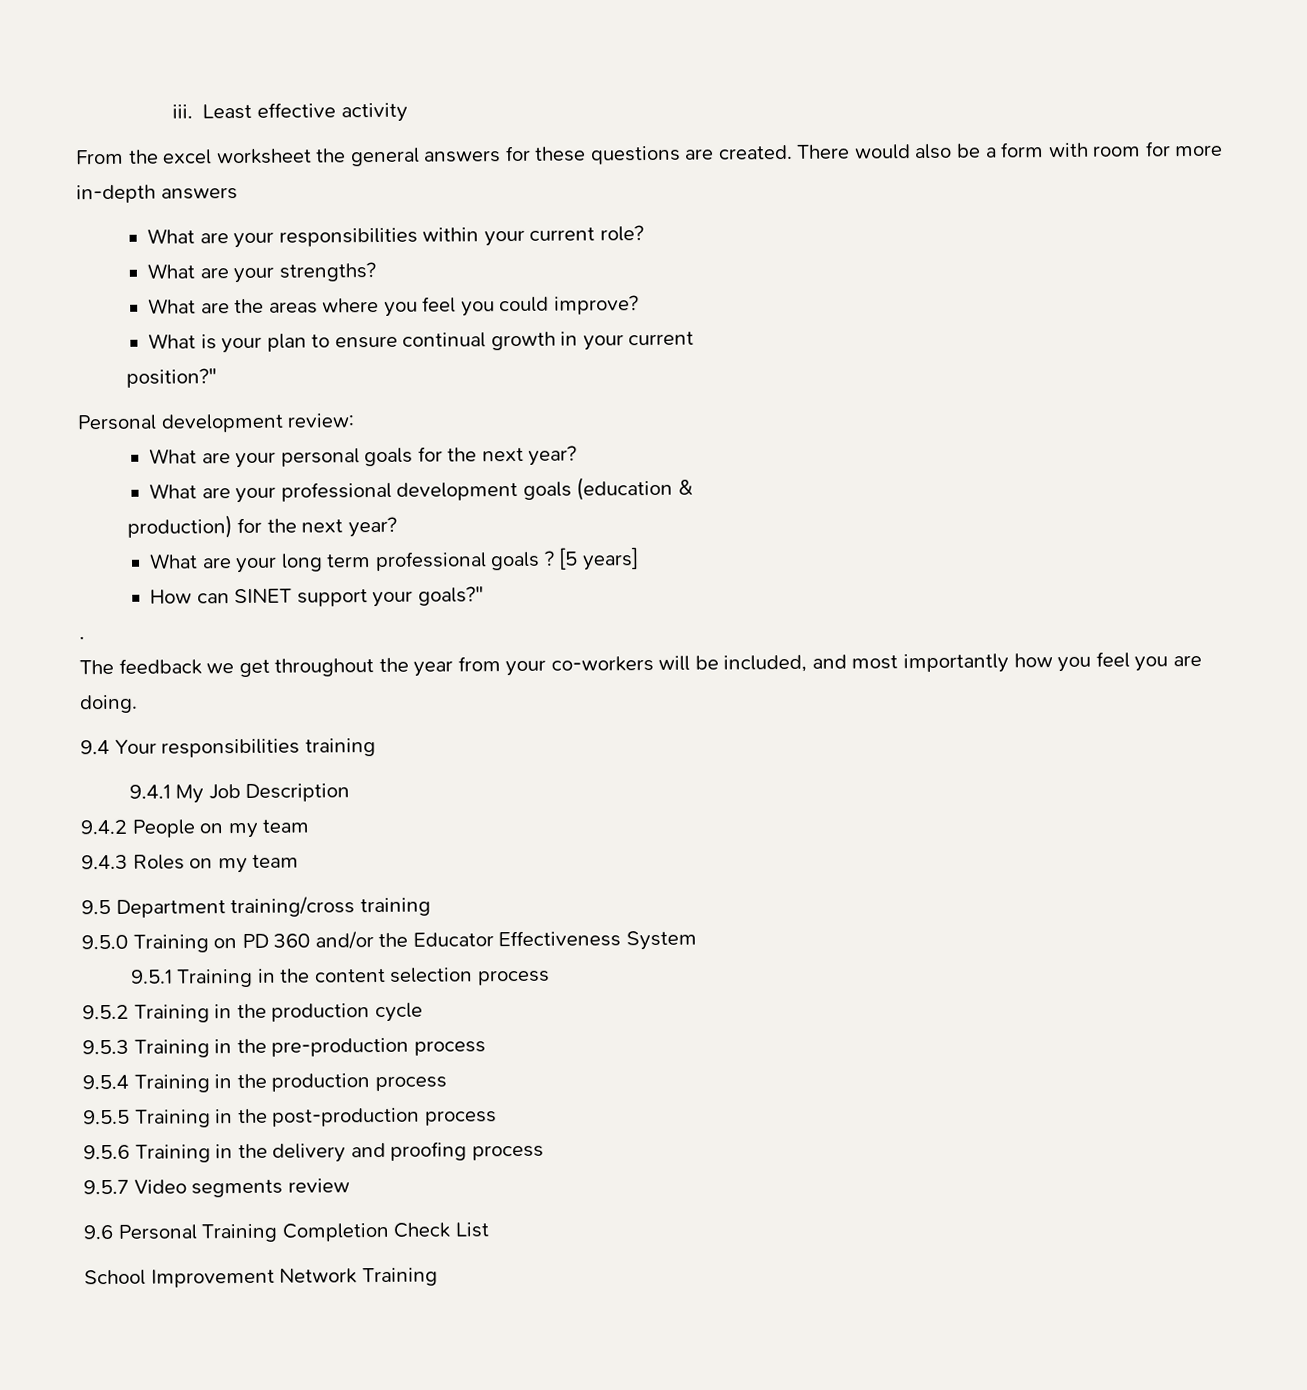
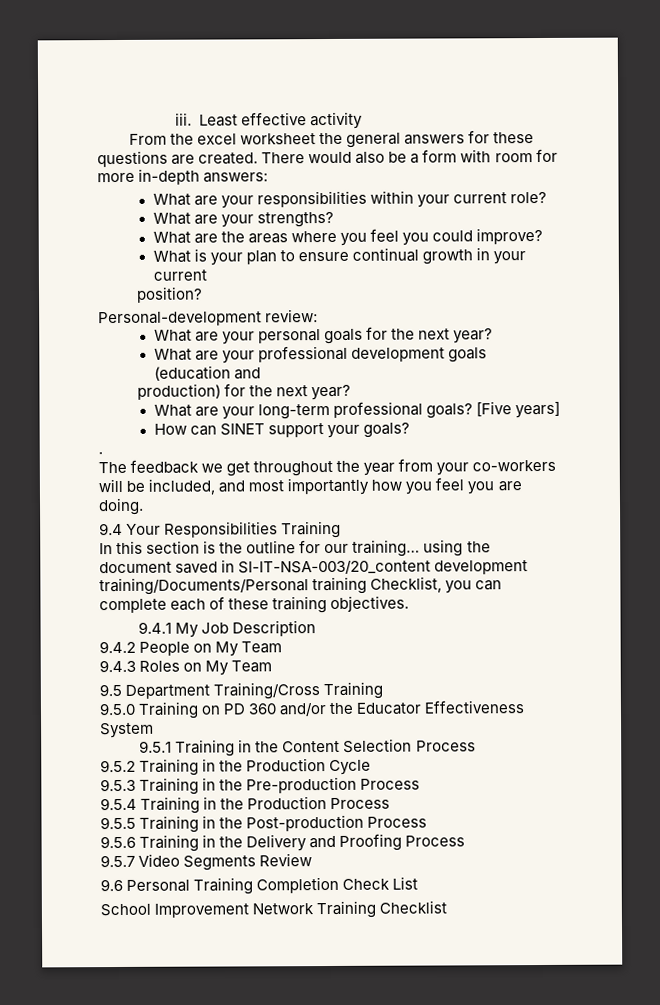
[160,187,238,200] answers -> [203,172,269,183] answers:
[125,368,217,388] [77,413,284,433] position?" // Personal development -> [136,286,204,303] [98,311,262,327] position? // Personal-development
[677,479,693,495] & -> [233,367,261,380] and
[280,547,579,572] long term professional goals ? [5 -> [257,401,513,420] long-term professional goals? [Five
[417,586,484,606] goals?" -> [362,422,410,438] goals?
[161,738,376,758] responsibilities training -> [164,520,342,539] [99,539,491,557] [99,559,529,575] [99,576,503,596] [99,595,410,614] Responsibilities Training // In this section is the outline for our training… using the document saved in SI-IT-NSA-003/20_content development training/Documents/Personal training Checklist, you can complete each of these training objectives.
[227,819,310,839] my team -> [215,641,283,657] My Team
[217,854,300,874] my team -> [205,660,273,676] My Team
[230,896,431,918] training/cross training -> [213,681,384,700] Training/Cross Training
[314,967,550,986] content selection process -> [282,738,476,753] Content Selection Process
[271,1002,423,1023] production cycle -> [246,758,372,776] Production Cycle
[271,1037,486,1057] pre-production process -> [246,776,421,794] Pre-production Process
[271,1073,447,1092] production process -> [247,796,391,810] Production Process
[272,1107,497,1127] post-production process -> [246,814,428,832] Post-production Process
[272,1141,544,1163] delivery and proofing process -> [246,833,466,852] Delivery and Proofing Process
[191,1178,350,1198] segments review -> [183,853,313,871] Segments Review
(438, 1277) none -> [379,900,448,914] Checklist

